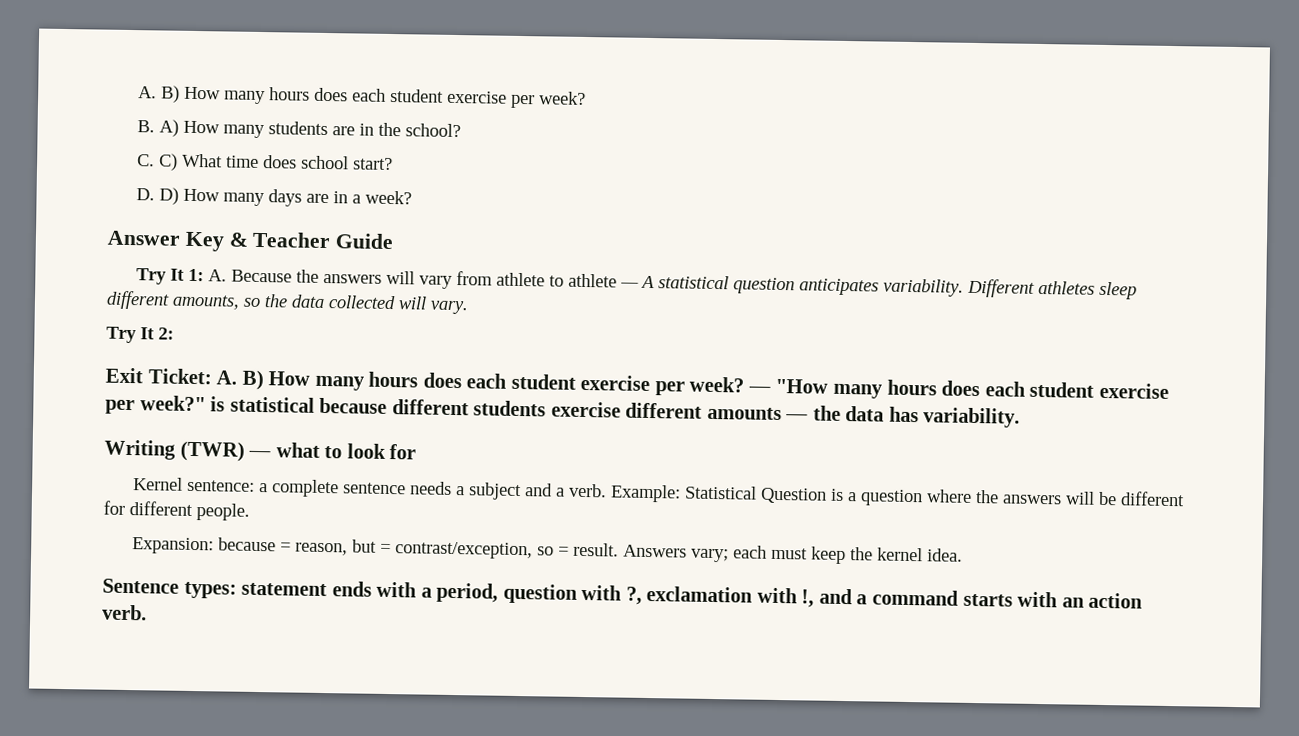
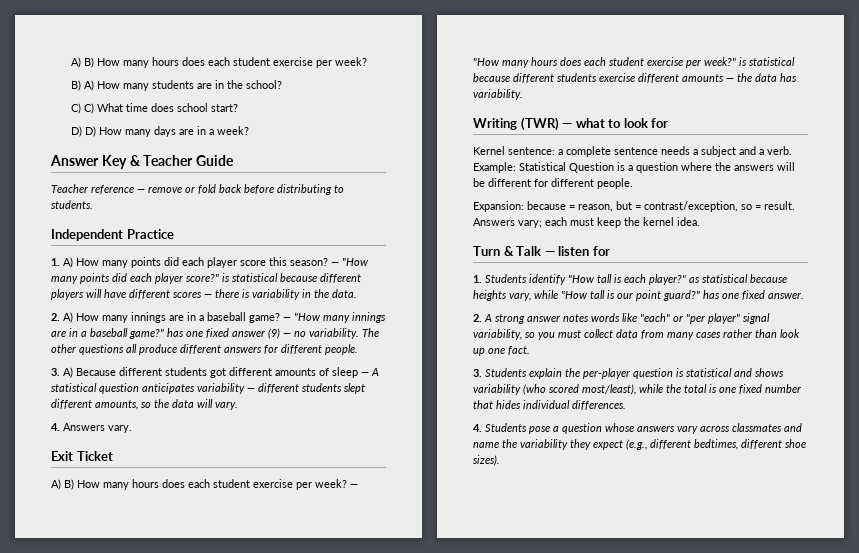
[137,86,157,99] A. -> [71,57,82,68] A)
[136,120,155,133] B. -> [71,80,82,91] B)
[136,154,155,167] C. -> [71,103,82,114] C)
[135,188,155,201] D. -> [71,126,83,137] D)
[135,268,617,289] Try It 1: A. Because the answers will vary from athlete to athlete -> [51,184,344,195] [51,200,93,209] [51,229,174,241] [51,257,369,268] [51,273,361,284] [51,289,357,300] [51,312,386,323] [51,328,379,339] [51,344,358,355] [51,367,358,378] Teacher reference — remove or fold back before distributing to students. // Independent Practice // 1. A) How many points did each player score this season? — "How many points did each player score?" is statistical because different players will have different scores — there is variability in the data. // 2. A) How many innings are in a baseball game? — "How many innings are in a baseball game?" has one fixed answer (9) — no variability. The other questions all produce different answers for different people. // 3. A) Because different students got different amounts of sleep
[882,278,1137,300] variability. Different athletes sleep -> [197,383,365,394] variability — different students slept
[328,295,396,310] collected -> (194, 403) none
[106,326,174,344] Try It 2: -> [51,423,132,433] 4. Answers vary.
[147,368,238,385] Ticket: A. -> [76,451,113,461] [51,479,61,490] Ticket // A)
[102,578,1144,609] [102,604,147,621] Sentence types: statement ends with a period, question with ?, exclamation with !, and a command starts with an action verb. -> [473,246,610,256] [473,274,787,285] [473,290,804,301] [473,313,770,324] [473,329,800,340] [473,346,530,356] [473,368,784,379] [473,384,801,395] [473,400,626,410] [473,423,802,434] [473,439,806,450] [473,455,500,466] Turn & Talk — listen for // 1. Students identify "How tall is each player?" as statistical because heights vary, while "How tall is our point guard?" has one fixed answer. // 2. A strong answer notes words like "each" or "per player" signal variability, so you must collect data from many cases rather than look up one fact. // 3. Students explain the per-player question is statistical and shows variability (who scored most/least), while the total is one fixed number that hides individual differences. // 4. Students pose a question whose answers vary across classmates and name the variability they expect (e.g., different bedtimes, different shoe sizes).

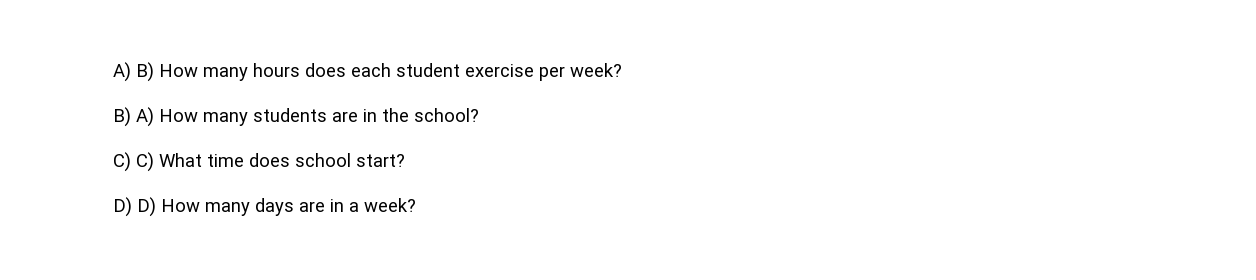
[50,155,235,169] [51,184,344,195] [51,200,93,209] [51,229,174,241] [51,257,369,268] [51,273,361,284] [51,289,357,300] [51,312,386,323] [51,328,379,339] [51,344,358,355] [51,367,379,378] [51,383,365,394] [51,399,238,410] [51,423,132,433] [51,451,113,461] [51,479,358,490] [473,57,795,68] [473,73,797,83] [473,89,523,100] [473,117,669,131] [473,146,792,157] [473,162,795,173] [473,178,633,189] [473,201,795,212] [473,217,700,228] [473,246,610,256] [473,274,787,285] [473,290,804,301] [473,313,770,324] [473,329,800,340] [473,346,530,356] [473,368,784,379] [473,384,801,395] [473,400,626,410] [473,423,802,434] [473,439,806,450] [473,455,500,466] // Answer Key & Teacher Guide // Teacher reference — remove or fold back before distributing to students. // Independent Practice // 1. A) How many points did each player score this season? — "How many points did each player score?" is statistical because different players will have different scores — there is variability in the data. // 2. A) How many innings are in a baseball game? — "How many innings are in a baseball game?" has one fixed answer (9) — no variability. The other questions all produce different answers for different people. // 3. A) Because different students got different amounts of sleep — A statistical question anticipates variability — different students slept different amounts, so the data will vary. // 4. Answers vary. // Exit Ticket // A) B) How many hours does each student exercise per week? — "How many hours does each student exercise per week?" is statistical because different students exercise different amounts — the data has variability. // Writing (TWR) — what to look for // Kernel sentence: a complete sentence needs a subject and a verb. Example: Statistical Question is a question where the answers will be different for different people. // Expansion: because = reason, but = contrast/exception, so = result. Answers vary; each must keep the kernel idea. // Turn & Talk — listen for // 1. Students identify "How tall is each player?" as statistical because heights vary, while "How tall is our point guard?" has one fixed answer. // 2. A strong answer notes words like "each" or "per player" signal variability, so you must collect data from many cases rather than look up one fact. // 3. Students explain the per-player question is statistical and shows variability (who scored most/least), while the total is one fixed number that hides individual differences. // 4. Students pose a question whose answers vary across classmates and name the variability they expect (e.g., different bedtimes, different shoe sizes). -> (416, 205) none

